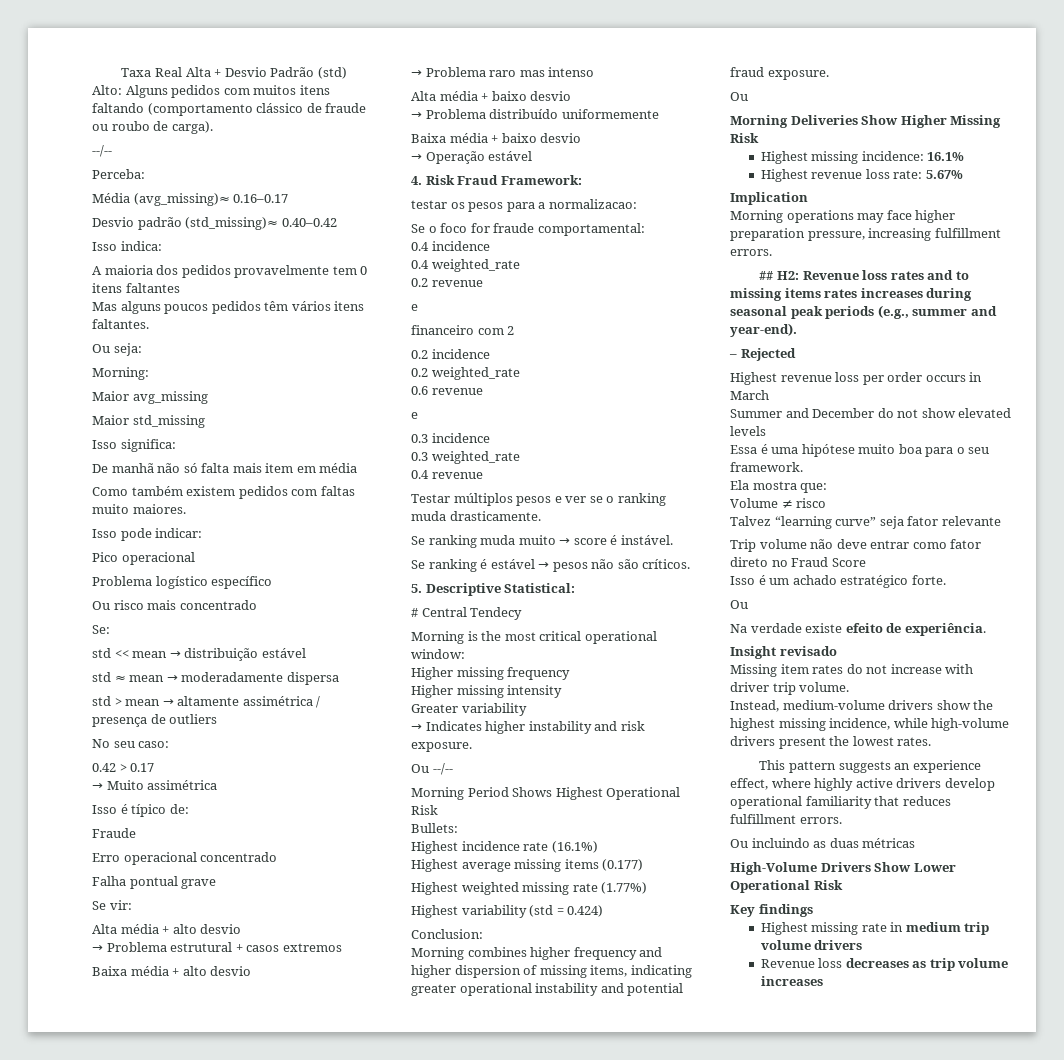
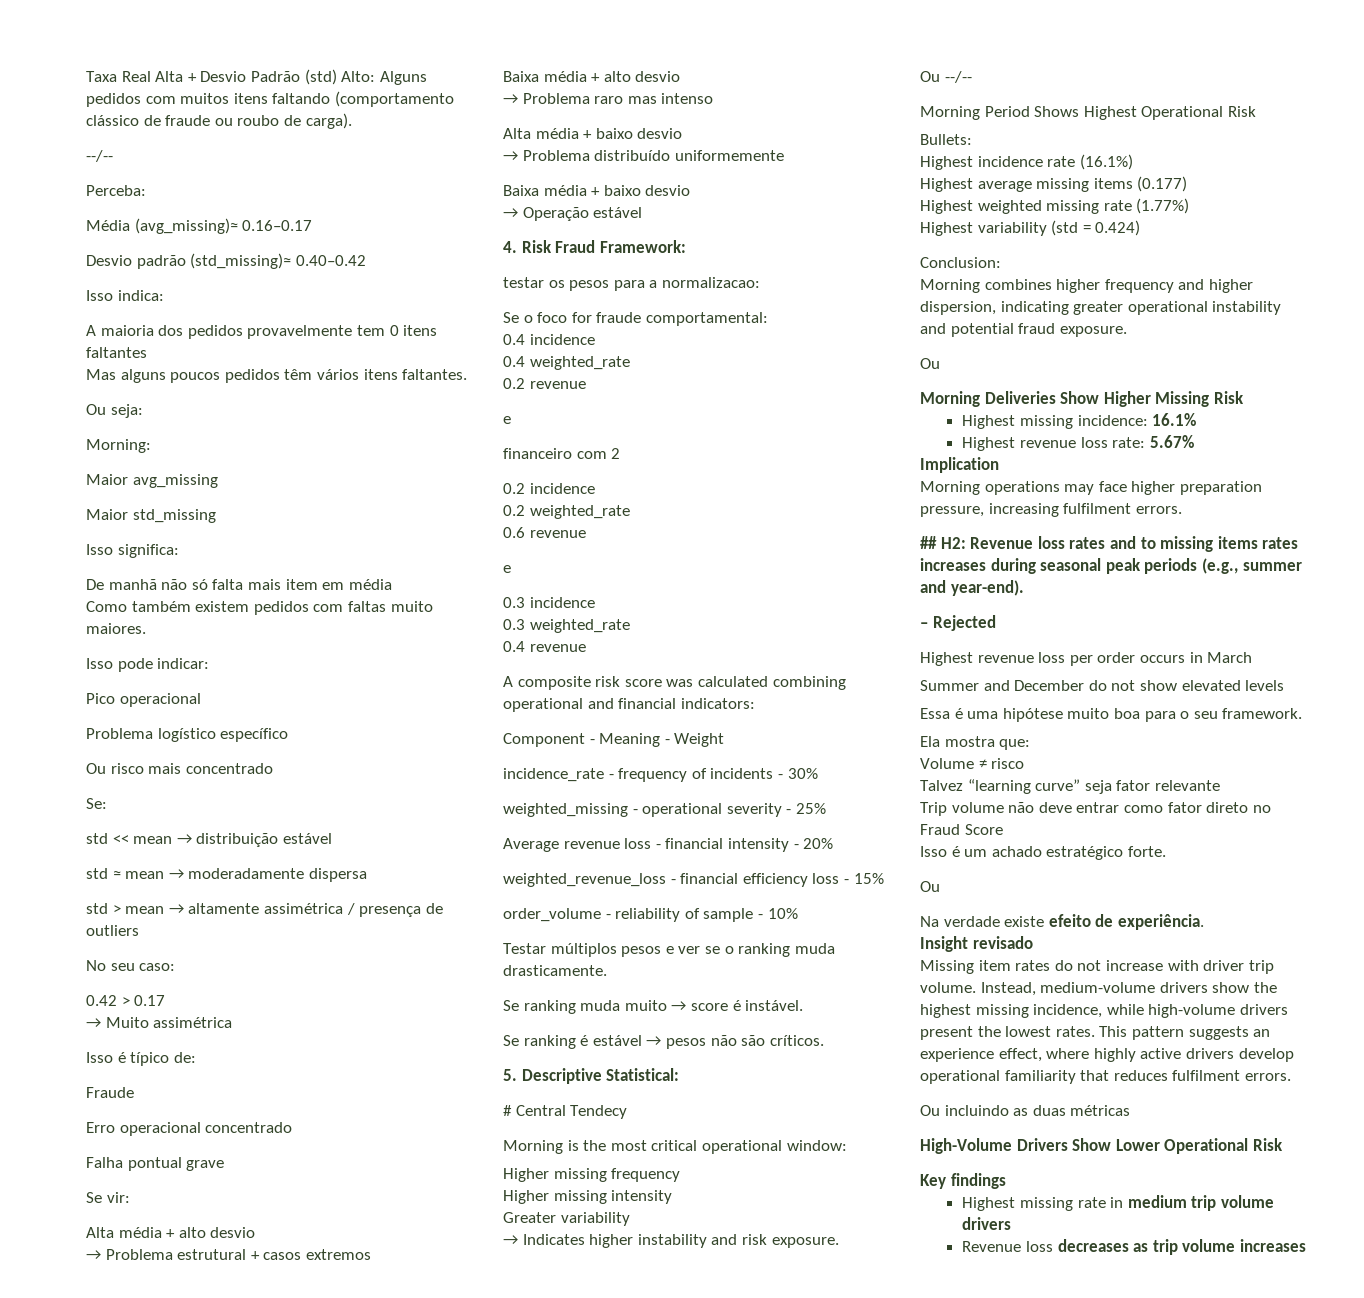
(483, 475) none -> [503,676,846,690] [503,698,755,712] [503,733,725,747] [503,768,818,782] [503,803,826,817] [503,838,834,852] [503,873,884,887] [503,908,798,922] // A composite risk score was calculated combining operational and financial indicators: // Component - Meaning - Weight // incidence_rate - frequency of incidents - 30% // weighted_missing - operational severity - 25% // Average revenue loss - financial intensity - 20% // weighted_revenue_loss - financial efficiency loss - 15% // order_volume - reliability of sample - 10%
[454,965,628,978] dispersion of missing items, -> [920,301,996,315] dispersion,
[934,228,1001,238] fulfillment -> [1063,503,1132,514] fulfilment
(850, 687) // -> (976, 987) none
(932, 741) // -> (1095, 1031) none
[730,814,796,824] fulfillment -> [1172,1070,1241,1081] fulfilment

